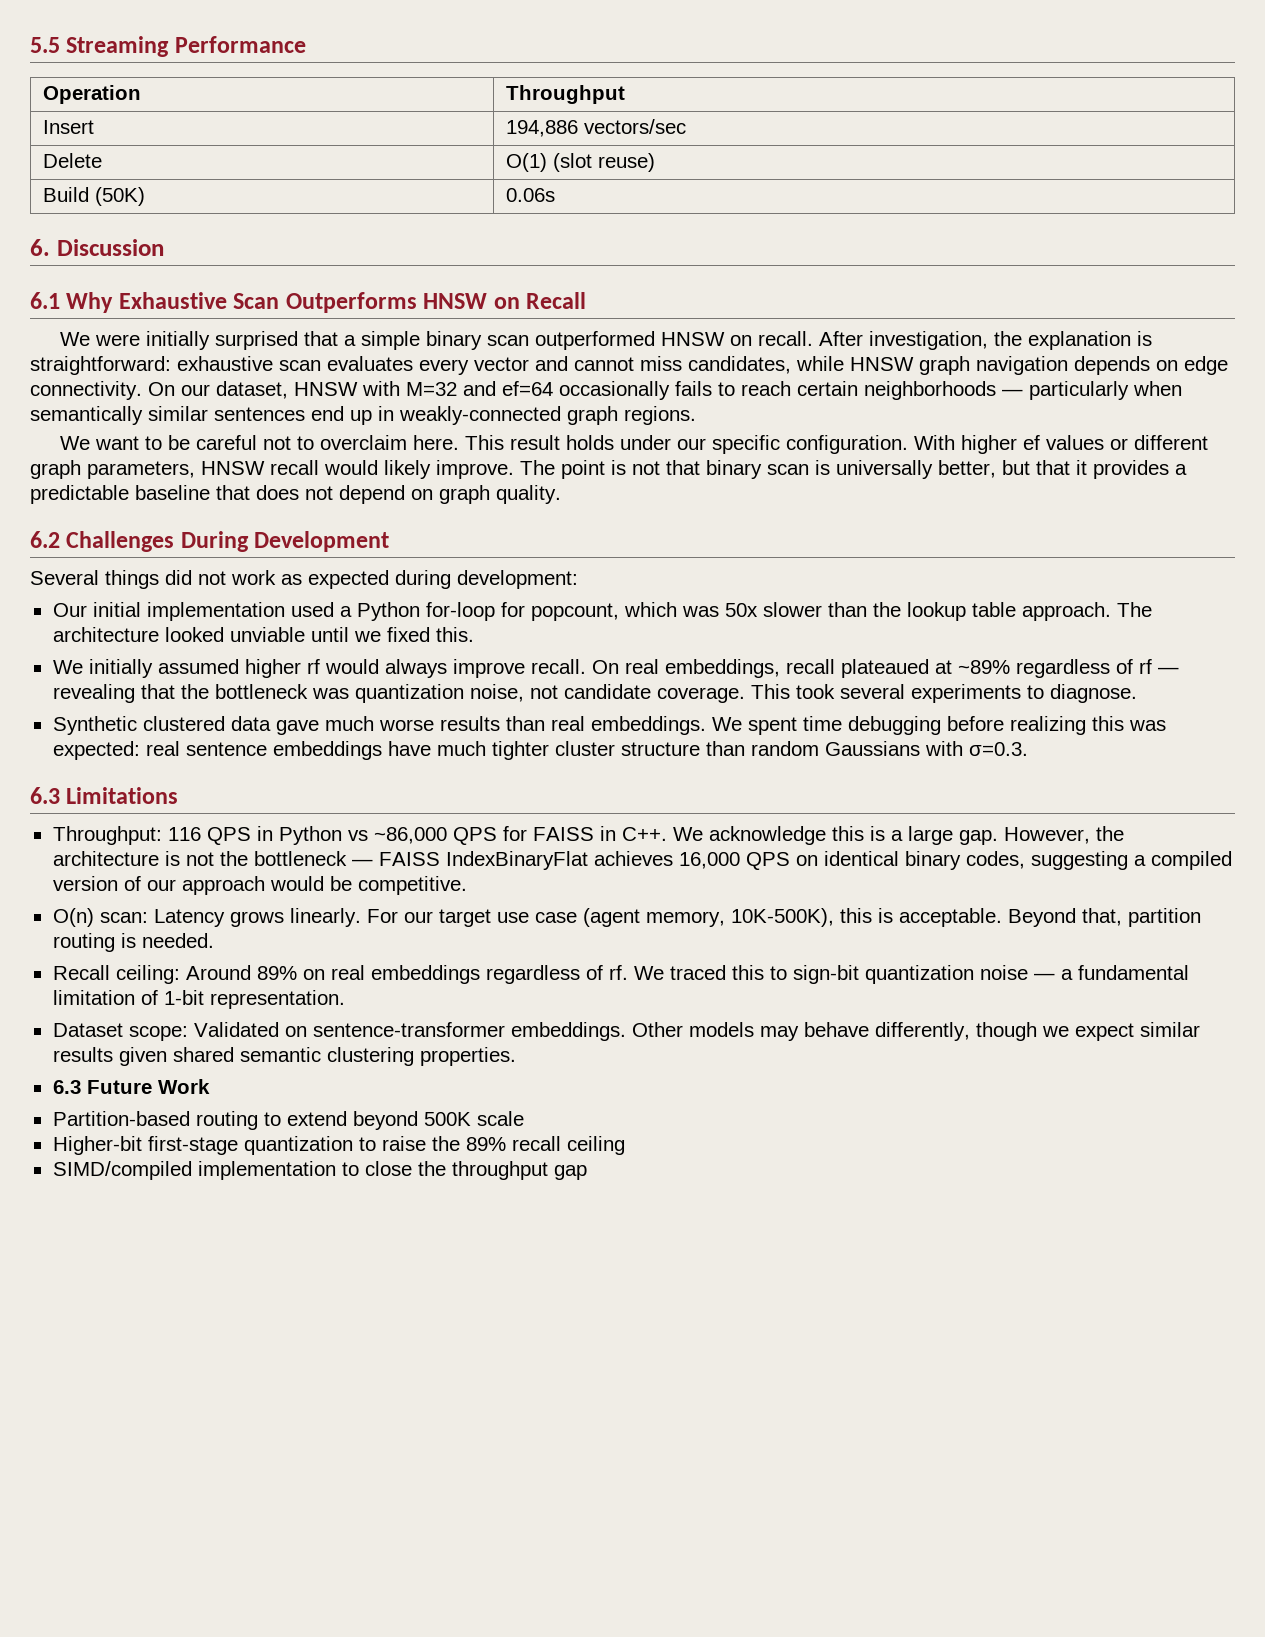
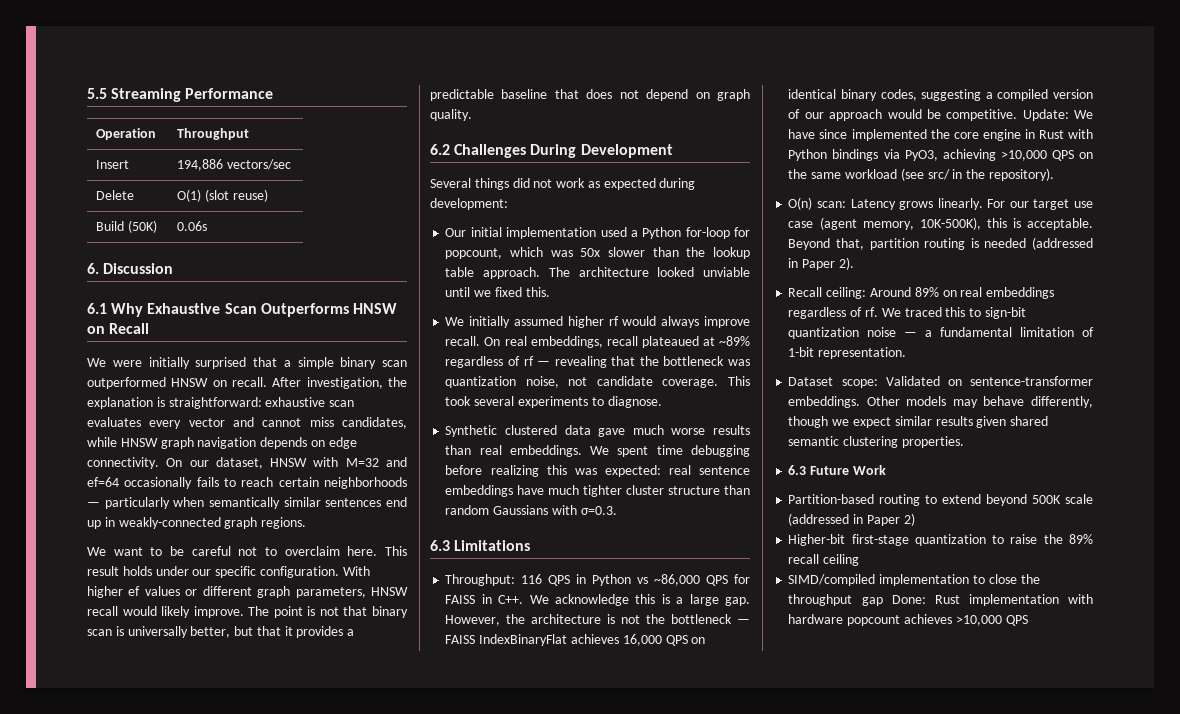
(467, 885) none -> [1022,109,1093,121] [788,129,1093,141] [788,149,1093,161] [788,168,1054,181] Update: We have since implemented the core engine in Rust with Python bindings via PyO3, achieving >10,000 QPS on the same workload (see src/ in the repository).
[141,933,214,948] needed. -> [984,237,1093,250] [788,257,854,270] needed (addressed in Paper 2).
(524, 1118) none -> [788,513,915,526] (addressed in Paper 2)
(587, 1172) none -> [891,594,1093,606] [788,614,1028,626] Done: Rust implementation with hardware popcount achieves >10,000 QPS

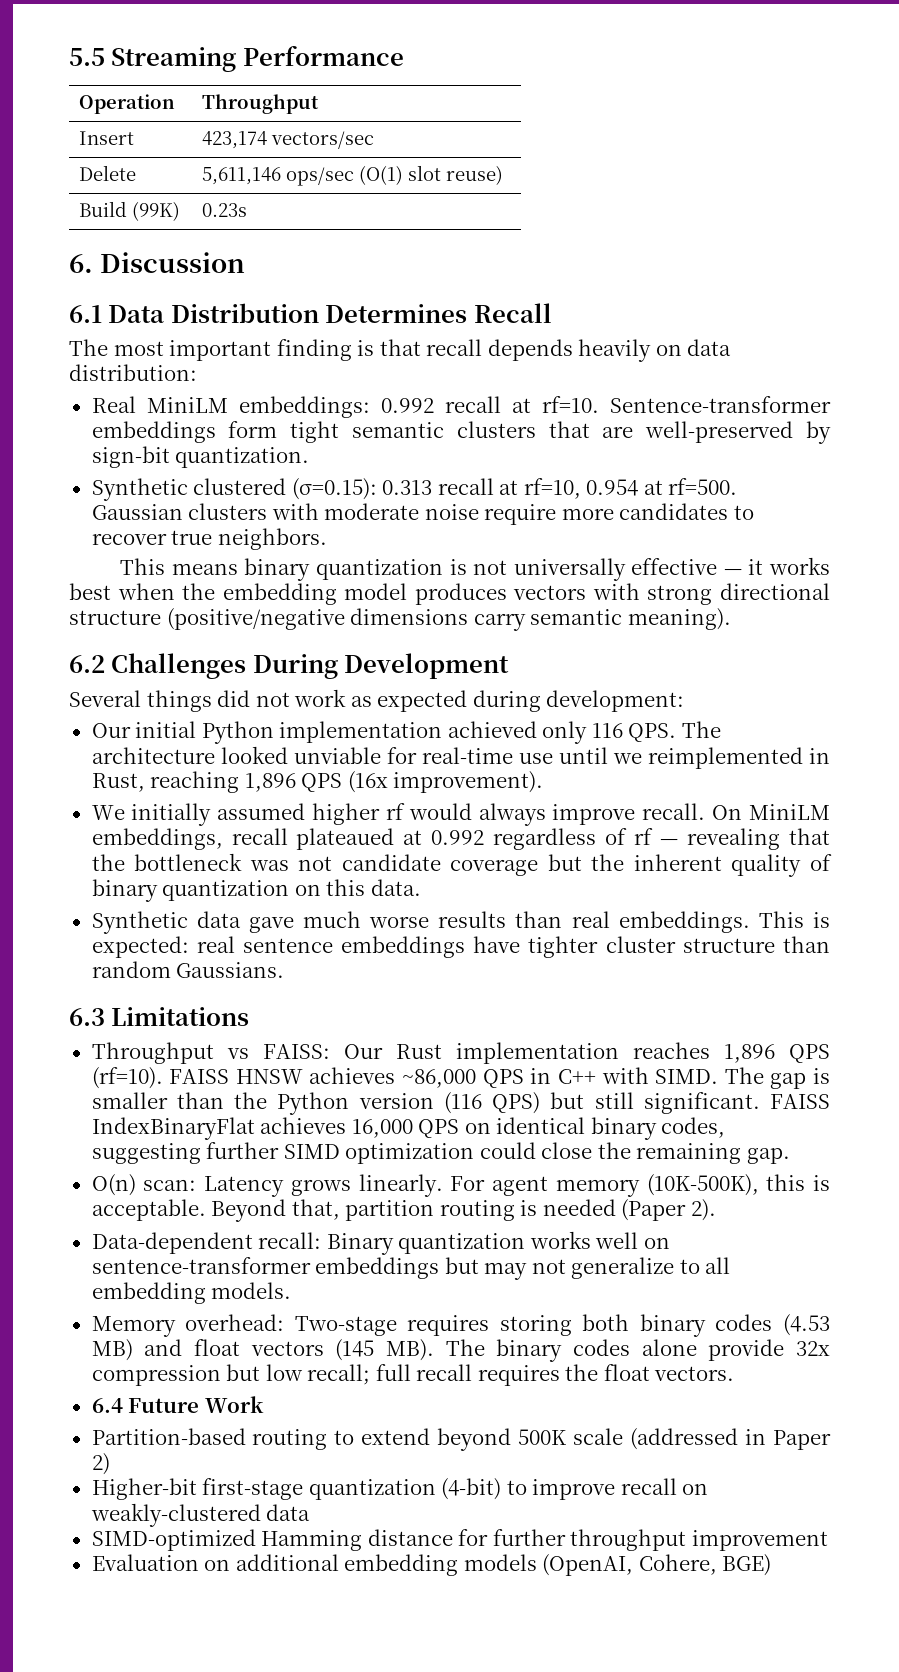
[177,159,224,171] 194,886 -> [202,131,268,149] 423,174
[177,189,230,202] O(1) (slot -> [202,165,442,186] 5,611,146 ops/sec (O(1) slot
[128,220,158,233] [177,221,208,231] (50K) | 0.06s -> [132,201,181,221] [202,203,248,217] (99K) | 0.23s
[111,303,397,317] [87,323,150,334] [87,357,407,369] [87,377,407,389] [87,397,355,409] [87,417,407,429] [87,437,357,449] [87,457,407,469] [87,477,407,489] [87,497,407,509] [87,517,307,529] [87,546,407,556] [87,566,370,578] [87,586,408,598] [87,606,409,618] [87,626,355,638] [430,89,750,101] [430,109,472,121] Why Exhaustive Scan Outperforms HNSW on Recall // We were initially surprised that a simple binary scan outperformed HNSW on recall. After investigation, the explanation is straightforward: exhaustive scan evaluates every vector and cannot miss candidates, while HNSW graph navigation depends on edge connectivity. On our dataset, HNSW with M=32 and ef=64 occasionally fails to reach certain neighborhoods — particularly when semantically similar sentences end up in weakly-connected graph regions. // We want to be careful not to overclaim here. This result holds under our specific configuration. With higher ef values or different graph parameters, HNSW recall would likely improve. The point is not that binary scan is universally better, but that it provides a predictable baseline that does not depend on graph quality. -> [108,303,552,323] [69,339,732,362] [69,364,197,381] [91,396,832,418] [91,421,832,444] [91,446,310,468] [91,478,738,501] [91,503,754,525] [91,528,327,550] [120,557,831,581] [69,583,830,605] [69,608,731,631] Data Distribution Determines Recall // The most important finding is that recall depends heavily on data distribution: // Real MiniLM embeddings: 0.992 recall at rf=10. Sentence-transformer embeddings form tight semantic clusters that are well-preserved by sign-bit quantization. // Synthetic clustered (σ=0.15): 0.313 recall at rf=10, 0.954 at rf=500. Gaussian clusters with moderate noise require more candidates to recover true neighbors. // This means binary quantization is not universally effective — it works best when the embedding model produces vectors with strong directional structure (positive/negative dimensions carry semantic meaning).
[506,227,750,239] [445,247,750,259] [445,267,750,279] [445,287,550,297] implementation used a Python for-loop for popcount, which was 50x slower than the lookup table approach. The architecture looked unviable until we fixed this. -> [201,721,721,744] [91,746,830,769] [91,771,544,793] Python implementation achieved only 116 QPS. The architecture looked unviable for real-time use until we reimplemented in Rust, reaching 1,896 QPS (16x improvement).
[504,336,527,346] real -> [749,804,831,820] MiniLM
[719,336,750,346] ~89% -> [431,830,485,845] 0.992
[445,376,750,388] [445,396,662,408] [445,425,557,437] quantization noise, not candidate coverage. This took several experiments to diagnose. // Synthetic clustered -> [298,854,832,877] [91,879,421,902] [91,911,188,934] not candidate coverage but the inherent quality of binary quantization on this data. // Synthetic
[590,445,750,457] [445,465,597,477] We spent time debugging before realizing this was -> [758,911,830,928] This is
[548,485,580,495] much -> (521, 944) none
[493,505,617,515] Gaussians with σ=0.3. -> [176,962,285,978] Gaussians.
[445,574,750,586] [445,594,750,606] [445,614,750,626] Throughput: 116 QPS in Python vs ~86,000 QPS for FAISS in C++. We acknowledge this is a large gap. However, the architecture is not the bottleneck — -> [91,1042,831,1064] [91,1067,831,1089] [91,1092,760,1115] Throughput vs FAISS: Our Rust implementation reaches 1,896 QPS (rf=10). FAISS HNSW achieves ~86,000 QPS in C++ with SIMD. The gap is smaller than the Python version (116 QPS) but still significant.
[985,89,1093,101] [788,109,1093,121] [788,129,1093,141] [788,149,1093,161] [788,168,1054,181] a compiled version of our approach would be competitive. Update: We have since implemented the core engine in Rust with Python bindings via PyO3, achieving >10,000 QPS on the same workload (see src/ in the repository). -> [206,1142,790,1164] further SIMD optimization could close the remaining gap.
[1009,199,1093,210] [788,217,981,230] our target use case (agent memory, 10K-500K), -> [492,1174,759,1197] agent memory (10K-500K),
[1032,237,1093,250] [788,257,854,270] [788,287,1055,299] [788,307,1026,319] [788,327,1094,339] [788,347,907,359] [788,376,1093,388] [788,396,1093,408] [788,416,1049,428] [788,436,964,448] [788,465,807,475] (addressed in Paper 2). // Recall ceiling: Around 89% on real embeddings regardless of rf. We traced this to sign-bit quantization noise — a fundamental limitation of 1-bit representation. // Dataset scope: Validated on sentence-transformer embeddings. Other models may behave differently, though we expect similar results given shared semantic clustering properties. // 6.3 -> [621,1199,716,1221] [91,1231,670,1255] [91,1257,731,1280] [91,1282,292,1304] [91,1314,830,1337] [91,1339,830,1362] [91,1364,735,1386] [91,1398,123,1413] (Paper 2). // Data-dependent recall: Binary quantization works well on sentence-transformer embeddings but may not generalize to all embedding models. // Memory overhead: Two-stage requires storing both binary codes (4.53 MB) and float vectors (145 MB). The binary codes alone provide 32x compression but low recall; full recall requires the float vectors. // 6.4
[992,534,1093,544] [788,554,860,566] [788,574,1040,586] [788,594,1093,606] [788,614,1028,626] to raise the 89% recall ceiling // SIMD/compiled implementation to close the throughput gap Done: Rust implementation with hardware popcount achieves >10,000 QPS -> [441,1478,709,1500] [90,1503,311,1527] [91,1529,828,1551] [91,1554,772,1576] (4-bit) to improve recall on weakly-clustered data // SIMD-optimized Hamming distance for further throughput improvement // Evaluation on additional embedding models (OpenAI, Cohere, BGE)

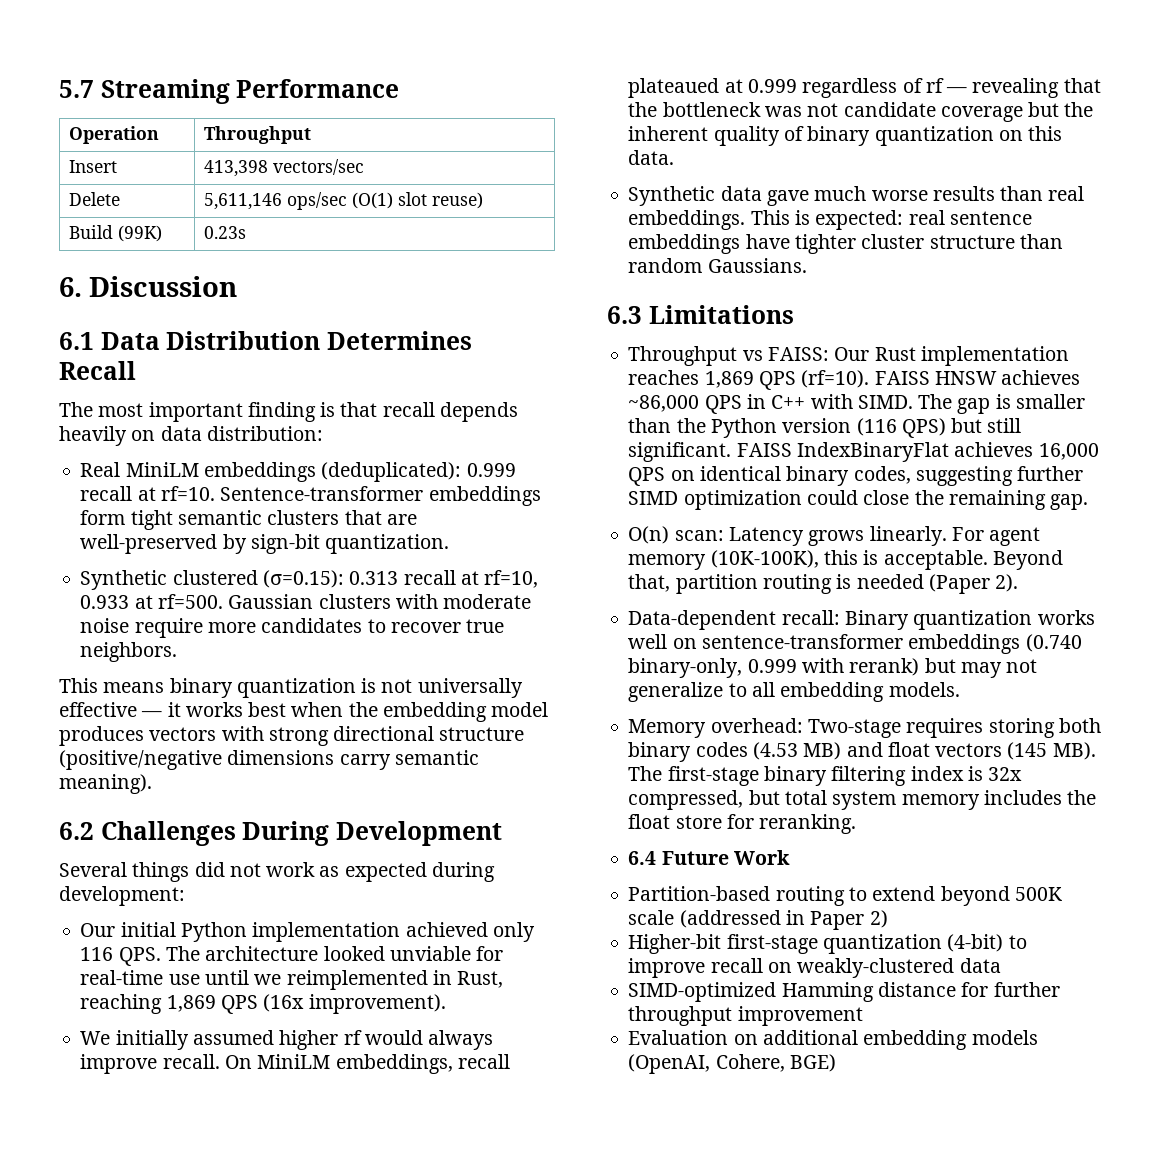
[69,48,105,66] 5.5 -> [59,80,94,98] 5.7
[202,131,268,149] 423,174 -> [203,160,268,177] 413,398
[238,396,434,418] embeddings: 0.992 -> [203,462,516,482] embeddings (deduplicated): 0.999
[586,479,639,496] 0.954 -> [80,595,130,609] 0.933
[244,773,296,792] 1,896 -> [166,995,216,1012] 1,869
[431,830,485,845] 0.992 -> [747,79,797,93] 0.999
[723,1044,775,1063] 1,896 -> [704,371,754,388] 1,869
[646,1174,759,1196] (10K-500K), -> [710,550,819,568] (10K-100K),
(440, 1268) none -> [1025,634,1082,652] [628,658,920,678] (0.740 binary-only, 0.999 with rerank)
[496,1339,830,1362] [91,1364,735,1386] binary codes alone provide 32x compression but low recall; full recall requires the float vectors. -> [667,766,1023,786] [628,790,1097,810] [628,814,857,834] first-stage binary filtering index is 32x compressed, but total system memory includes the float store for reranking.

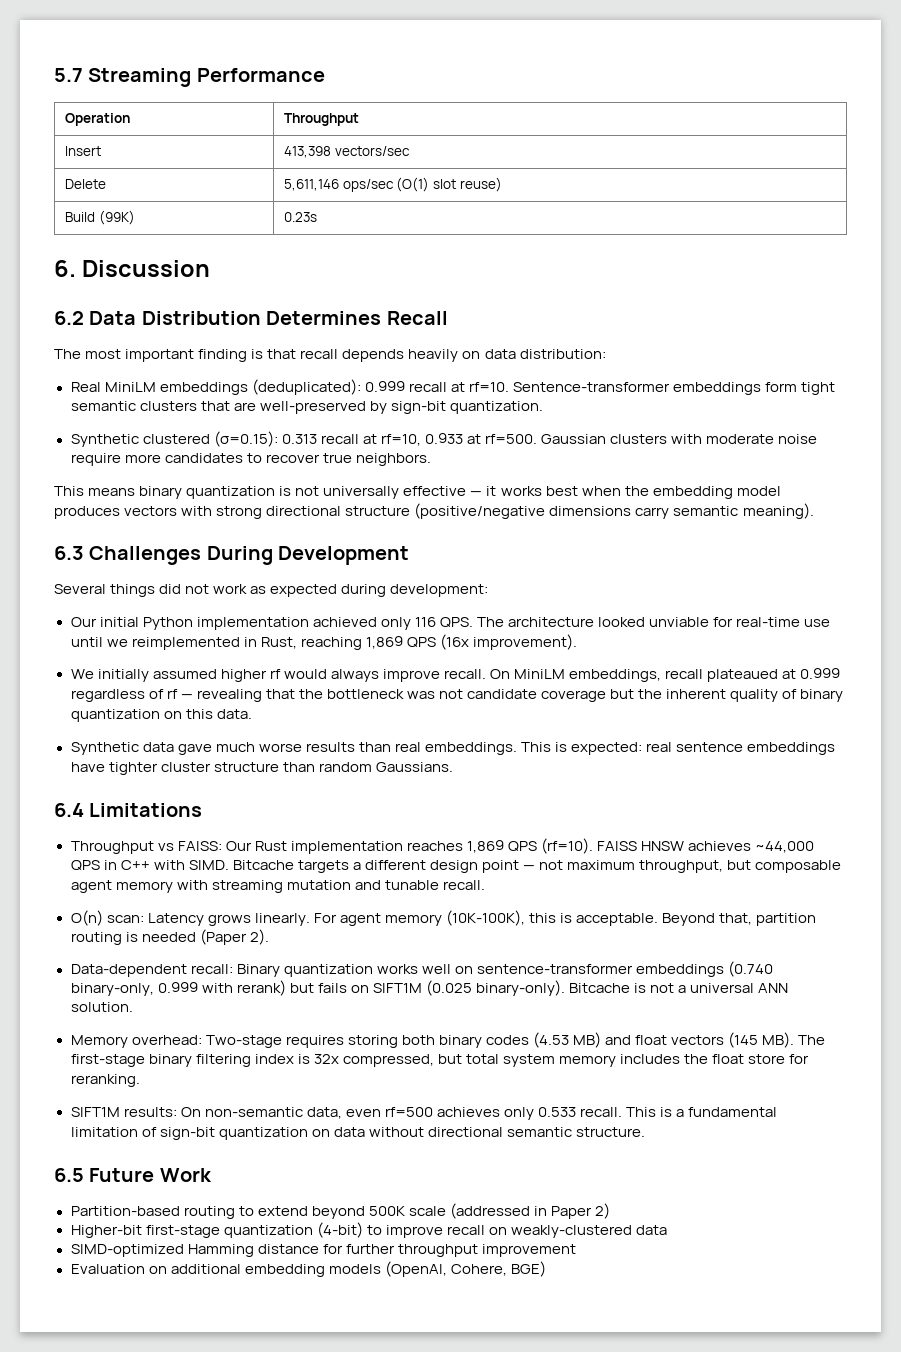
[59,332,94,350] 6.1 -> [54,311,84,325] 6.2
[59,822,94,840] 6.2 -> [54,546,84,560] 6.3
[607,306,642,324] 6.3 -> [54,803,84,817] 6.4
[628,395,700,412] ~86,000 -> [755,841,815,853] ~44,000
[918,394,1085,414] [628,418,1022,438] [628,442,1099,462] [628,466,1084,486] [628,490,1089,510] The gap is smaller than the Python version (116 QPS) but still significant. FAISS IndexBinaryFlat achieves 16,000 QPS on identical binary codes, suggesting further SIMD optimization could close the remaining gap. -> [232,860,842,873] [70,880,485,893] Bitcache targets a different design point — not maximum throughput, but composable agent memory with streaming mutation and tunable recall.
[960,659,1038,678] [628,682,960,702] may not generalize to all embedding models. -> [317,980,789,996] [70,1002,133,1012] fails on SIFT1M (0.025 binary-only). Bitcache is not a universal ANN solution.
[628,851,657,865] 6.4 -> [70,1107,778,1120] [70,1127,645,1140] [54,1168,84,1182] SIFT1M results: On non-semantic data, even rf=500 achieves only 0.533 recall. This is a fundamental limitation of sign-bit quantization on data without directional semantic structure. // 6.5

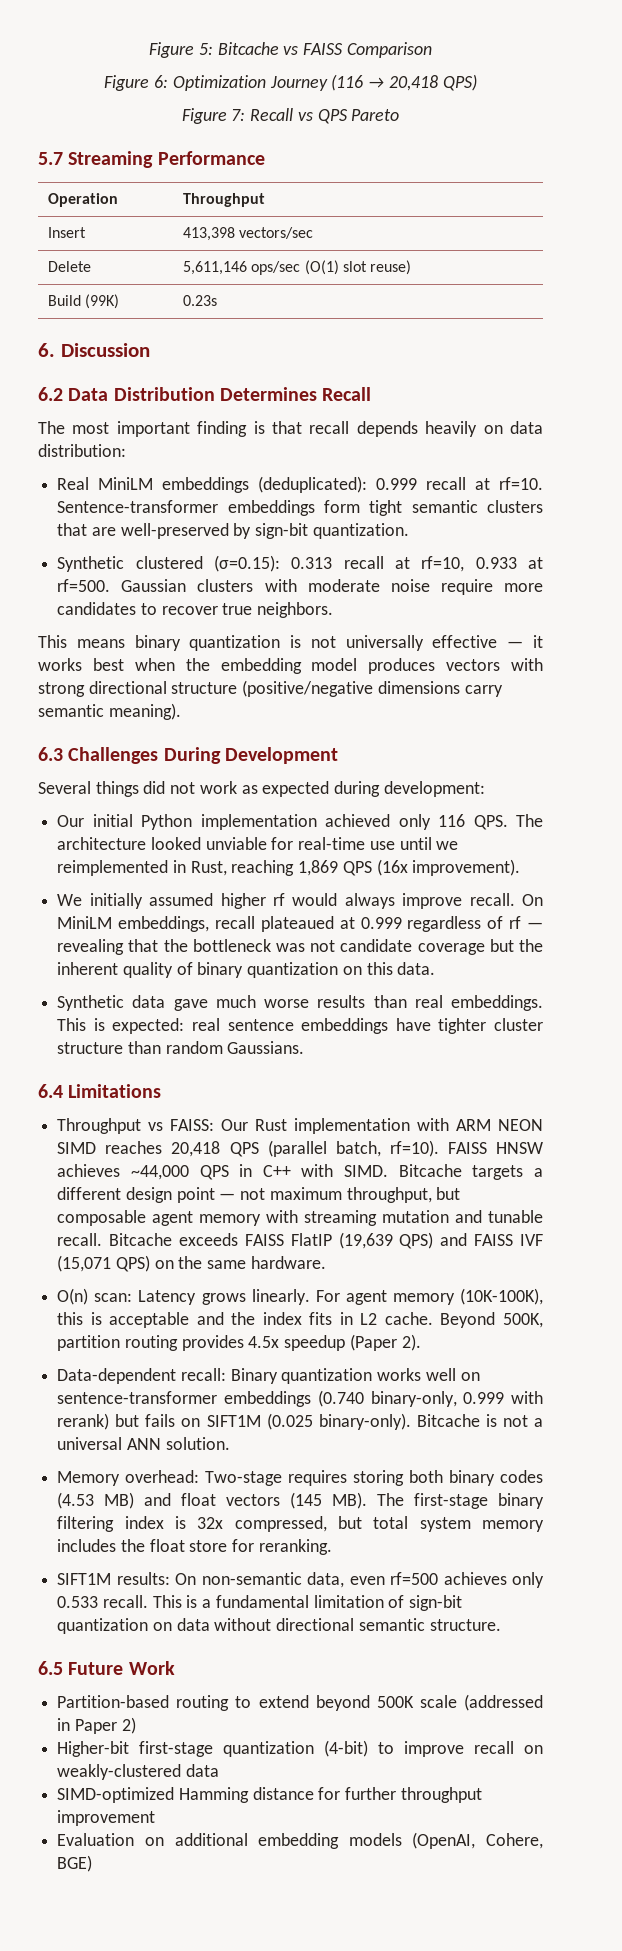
(54, 75) none -> [149,42,432,58] [104,74,477,91] [181,108,400,124] Figure 5: Bitcache vs FAISS Comparison // Figure 6: Optimization Journey (116 → 20,418 QPS) // Figure 7: Recall vs QPS Pareto //
[406,838,593,854] reaches 1,869 QPS (rf=10). -> [417,1118,543,1131] [57,1140,439,1157] with ARM NEON SIMD reaches 20,418 QPS (parallel batch, rf=10).
(485, 885) none -> [109,1232,543,1249] [57,1255,326,1272] Bitcache exceeds FAISS FlatIP (19,639 QPS) and FAISS IVF (15,071 QPS) on the same hardware.
[576,913,817,926] [70,932,196,945] acceptable. Beyond that, partition routing is needed -> [109,1312,543,1328] [57,1335,346,1351] acceptable and the index fits in L2 cache. Beyond 500K, partition routing provides 4.5x speedup

